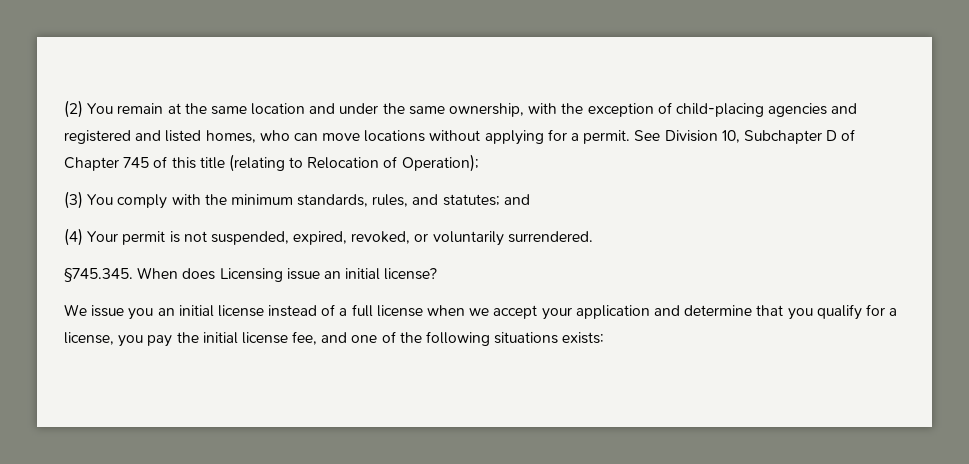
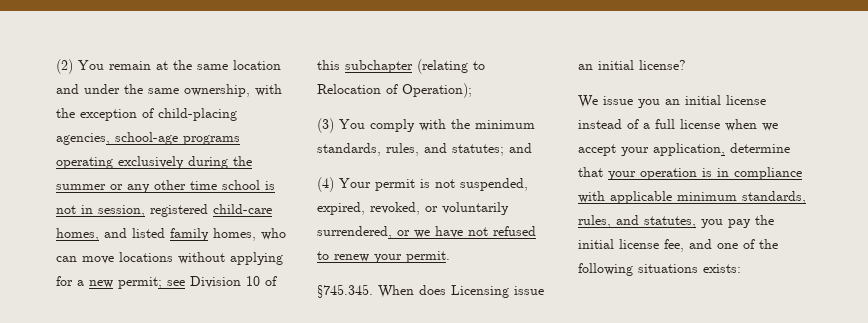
[768,103,858,117] [64,130,131,144] agencies and registered -> [56,132,240,145] [56,156,252,169] [56,180,275,193] [56,204,272,217] [56,228,99,241] agencies, school-age programs operating exclusively during the summer or any other time school is not in session, registered child-care homes,
(202, 136) none -> [170,228,209,241] family
[583,129,856,144] [64,157,150,171] permit. See Division 10, Subchapter D of Chapter 745 -> [89,276,260,289] new permit; see Division 10
[199,157,225,169] title -> [345,60,413,73] subchapter
[507,231,593,243] surrendered. -> [317,226,536,239] [317,251,450,263] surrendered, or we have not refused to renew your permit.
[575,304,898,320] [64,332,114,345] application and determine that you qualify for a license, -> [653,143,790,156] [578,167,802,180] [578,191,806,204] [578,215,696,228] application, determine that your operation is in compliance with applicable minimum standards, rules, and statutes,

